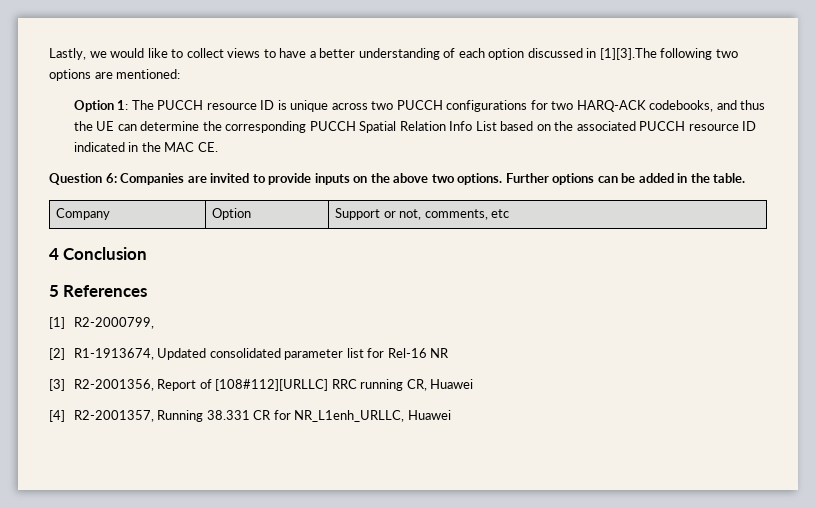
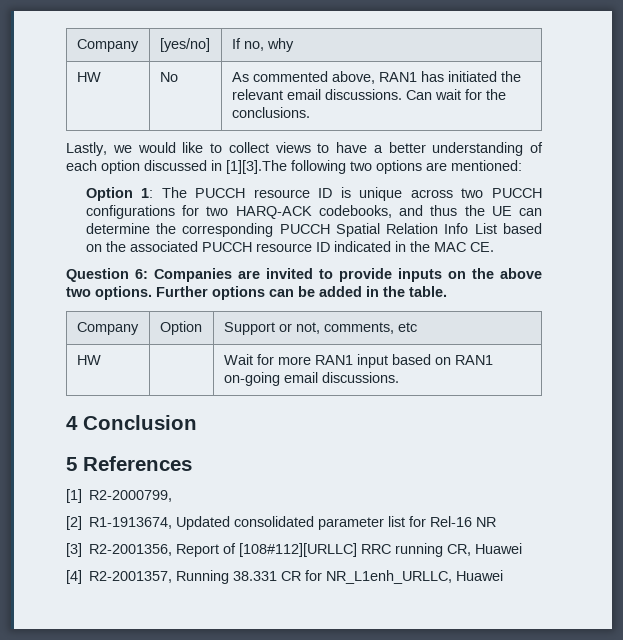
(49, 54) none -> [76,39,139,52] [159,38,210,52] [231,38,294,52] [76,72,101,82] [159,72,178,82] [231,71,521,84] [231,89,506,100] [231,107,310,118] Company | [yes/no] | If no, why // HW | No | As commented above, RAN1 has initiated the relevant email discussions. Can wait for the conclusions. //
(510, 213) none -> [76,355,101,365] [223,354,493,368] [223,372,399,386] // HW | | Wait for more RAN1 input based on RAN1 on-going email discussions.

